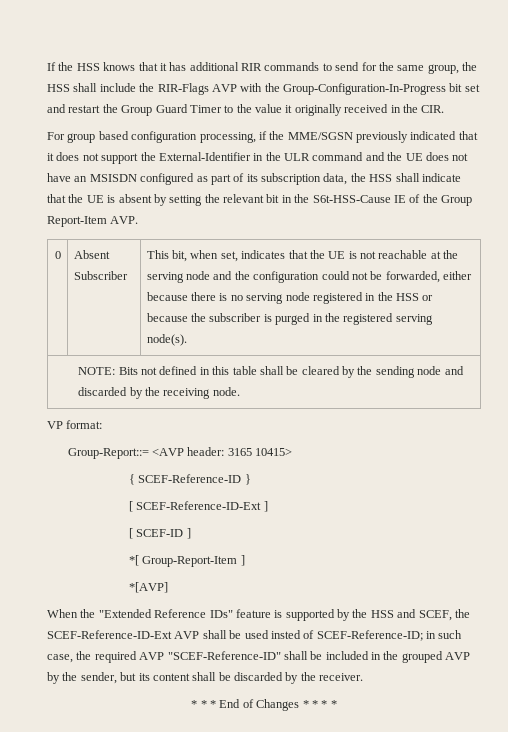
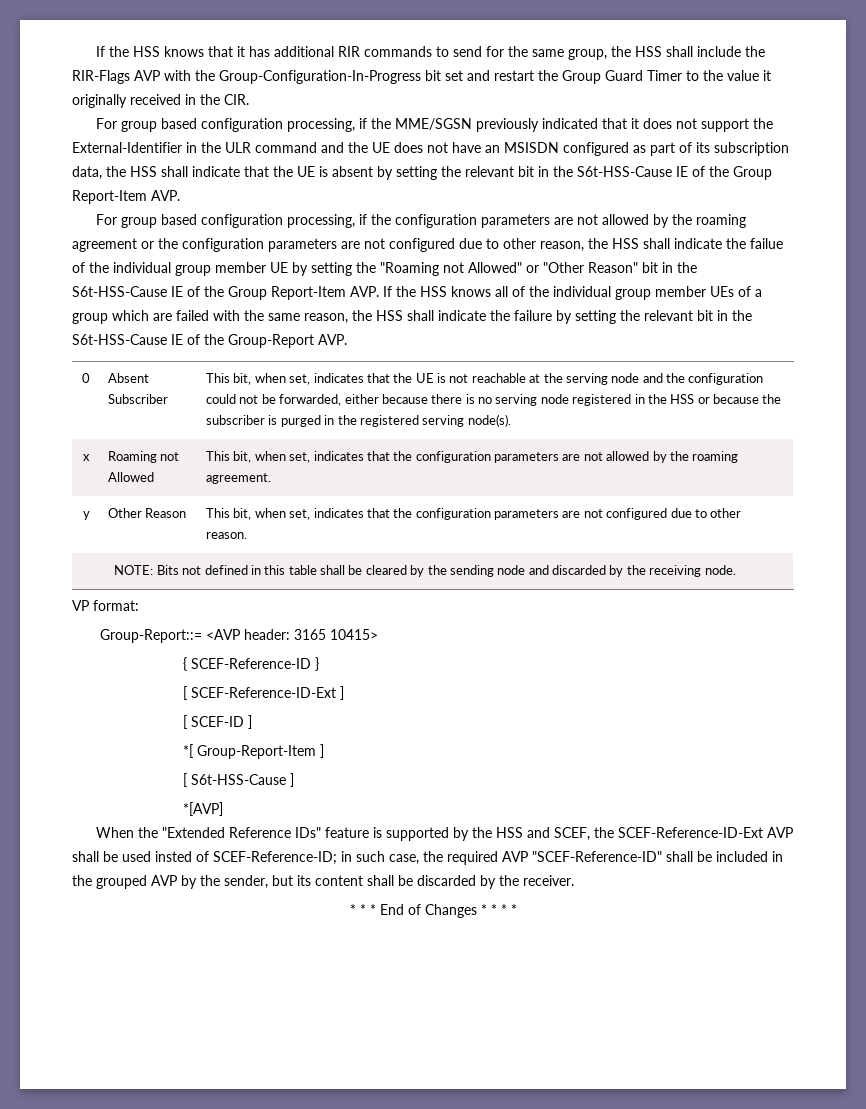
(139, 220) none -> [96,214,747,228] [72,238,783,252] [72,262,697,276] [72,286,762,300] [72,310,752,324] [72,334,347,348] // For group based configuration processing, if the configuration parameters are not allowed by the roaming agreement or the configuration parameters are not configured due to other reason, the HSS shall indicate the failue of the individual group member UE by setting the "Roaming not Allowed" or "Other Reason" bit in the S6t-HSS-Cause IE of the Group Report-Item AVP. If the HSS knows all of the individual group member UEs of a group which are failed with the same reason, the HSS shall indicate the failure by setting the relevant bit in the S6t-HSS-Cause IE of the Group-Report AVP.
(187, 340) none -> [83,454,90,461] [108,451,180,463] [108,472,155,482] [206,451,739,463] [206,473,272,484] [82,511,90,520] [108,508,187,518] [206,508,742,520] [206,532,248,539] // x | Roaming not Allowed | This bit, when set, indicates that the configuration parameters are not allowed by the roaming agreement. // y | Other Reason | This bit, when set, indicates that the configuration parameters are not configured due to other reason.
(245, 560) none -> [183,773,295,787] // [ S6t-HSS-Cause ]

